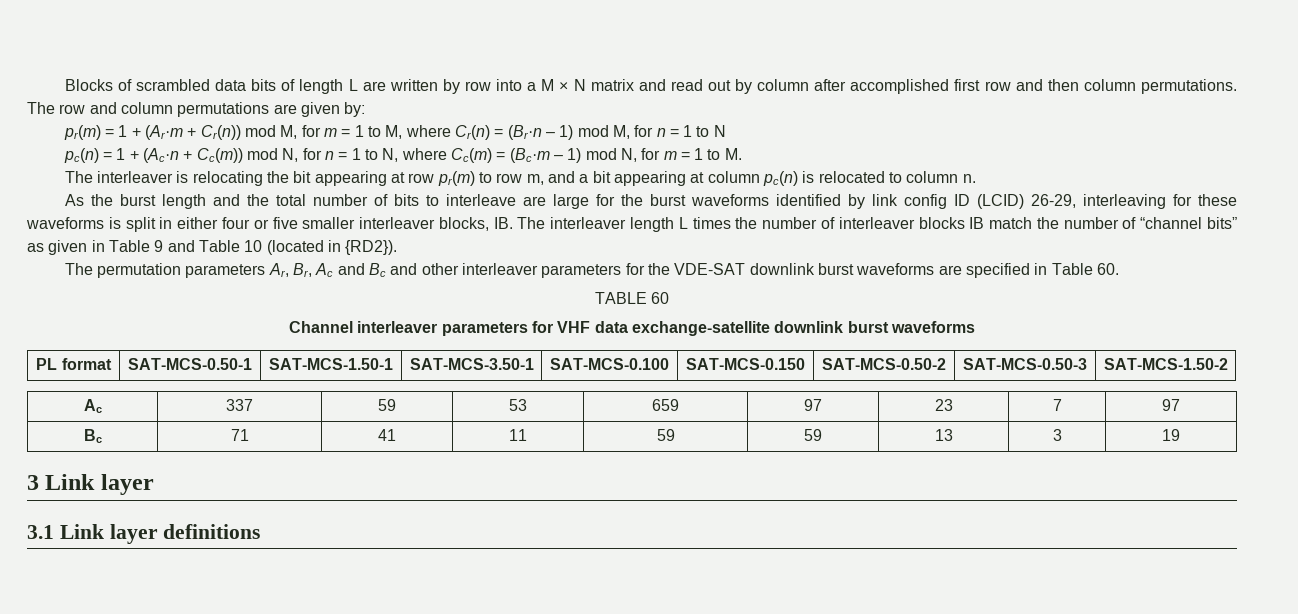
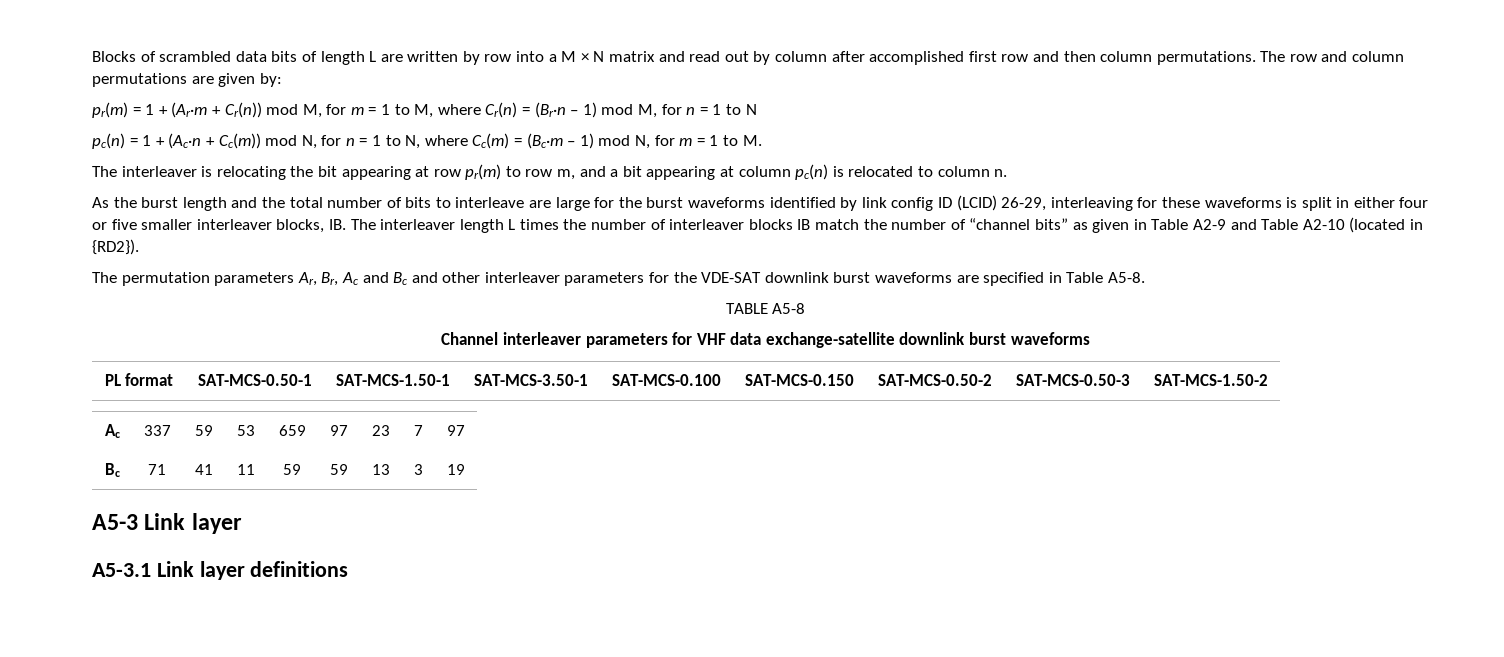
[154,240,164,252] 9 -> [1192,219,1226,230] A2-9
[244,240,263,252] 10 -> [1302,219,1345,230] A2-10
[1096,263,1119,275] 60. -> [1107,272,1145,283] A5-8.
[651,292,670,304] 60 -> [772,303,806,314] A5-8
[27,475,39,490] 3 -> [92,514,138,530] A5-3
[27,525,54,539] 3.1 -> [92,563,151,577] A5-3.1

